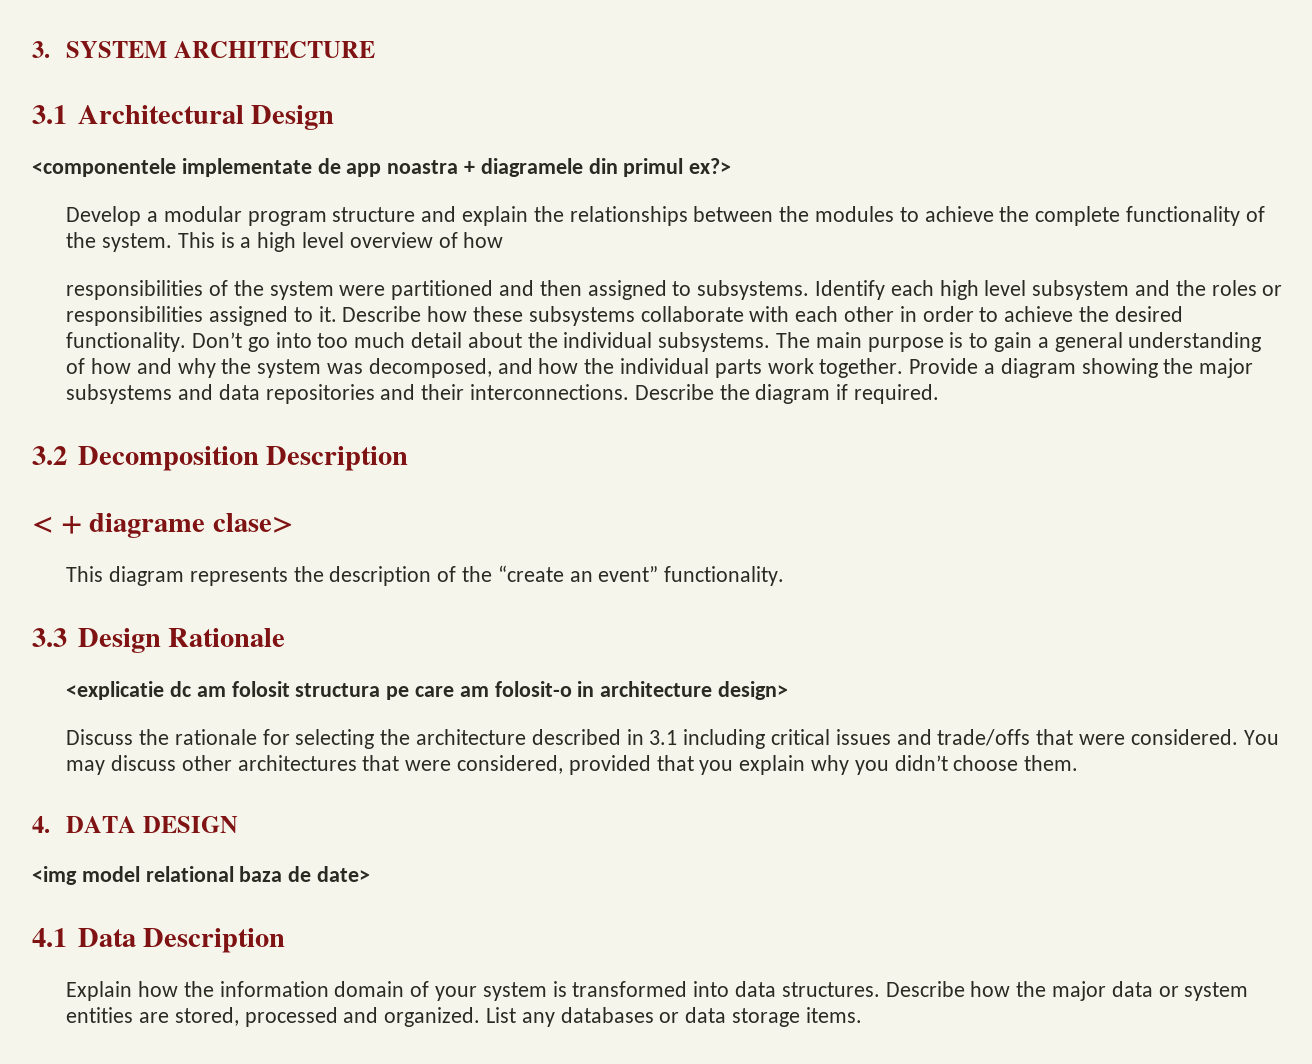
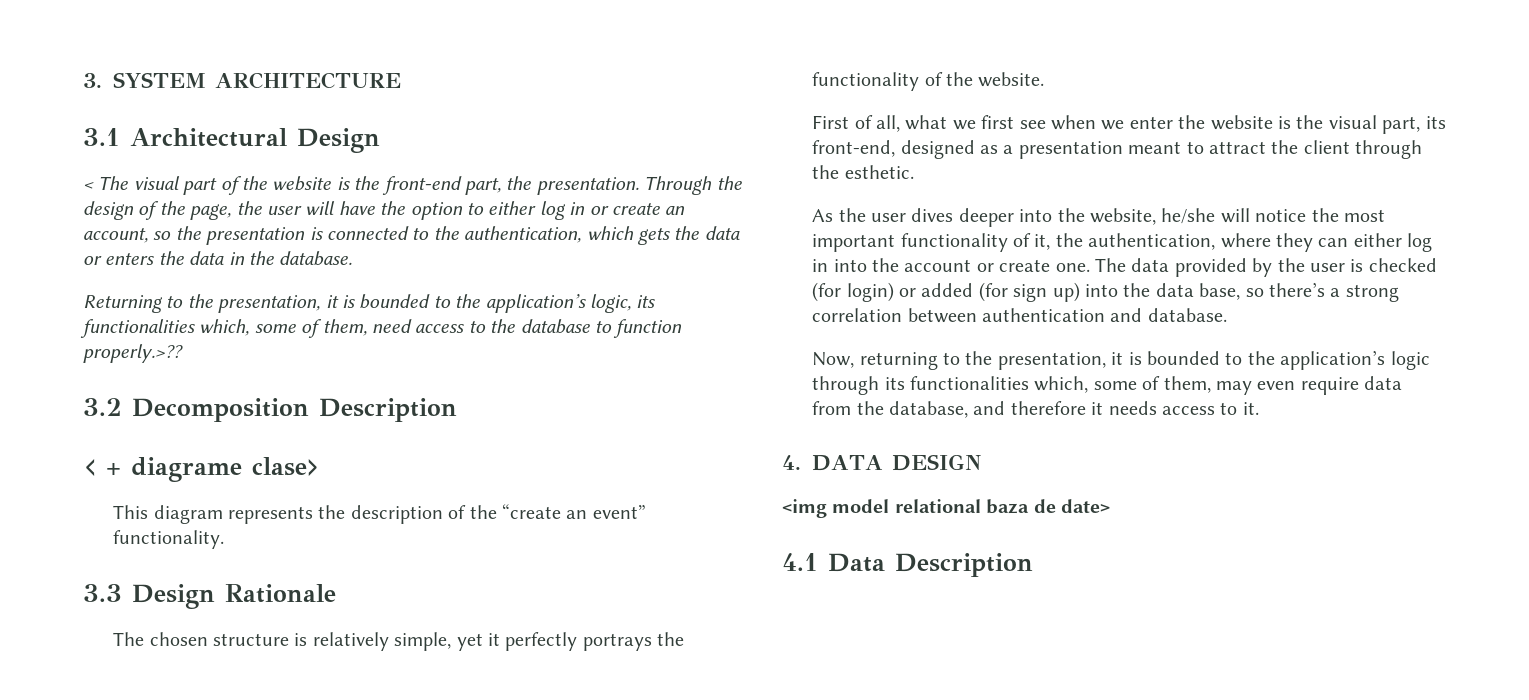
[32,158,732,177] [66,206,1265,226] [66,232,504,252] [66,280,1283,300] [66,306,1183,326] [66,332,1262,352] [66,358,1254,378] [66,384,940,404] <componentele implementate de app noastra + diagramele din primul ex?> // Develop a modular program structure and explain the relationships between the modules to achieve the complete functionality of the system. This is a high level overview of how // responsibilities of the system were partitioned and then assigned to subsystems. Identify each high level subsystem and the roles or responsibilities assigned to it. Describe how these subsystems collaborate with each other in order to achieve the desired functionality. Don’t go into too much detail about the individual subsystems. The main purpose is to gain a general understanding of how and why the system was decomposed, and how the individual parts work together. Provide a diagram showing the major subsystems and data repositories and their interconnections. Describe the diagram if required. -> [83,176,742,195] [83,201,686,220] [83,226,740,245] [83,251,353,266] [83,293,656,313] [80,319,683,338] [83,344,183,363] < The visual part of the website is the front-end part, the presentation. Through the design of the page, the user will have the option to either log in or create an account, so the presentation is connected to the authentication, which gets the data or enters the data in the database. // Returning to the presentation, it is bounded to the application’s logic, its functionalities which, some of them, need access to the database to function properly.>??
[66,681,789,700] [66,729,1279,749] [66,755,1079,775] <explicatie dc am folosit structura pe care am folosit-o in architecture design> // Discuss the rationale for selecting the architecture described in 3.1 including critical issues and trade/offs that were considered. You may discuss other architectures that were considered, provided that you explain why you didn’t choose them. -> [113,632,685,651] [812,72,1045,91] [812,115,1446,134] [812,140,1423,159] [812,165,914,179] [812,208,1385,227] [812,233,1433,252] [812,258,1437,277] [812,282,1399,302] [812,308,1227,323] [812,350,1430,370] [812,376,1403,395] [812,401,1259,418] The chosen structure is relatively simple, yet it perfectly portrays the functionality of the website. // First of all, what we first see when we enter the website is the visual part, its front-end, designed as a presentation meant to attract the client through the esthetic. // As the user dives deeper into the website, he/she will notice the most important functionality of it, the authentication, where they can either log in into the account or create one. The data provided by the user is checked (for login) or added (for sign up) into the data base, so there’s a strong correlation between authentication and database. // Now, returning to the presentation, it is bounded to the application’s logic through its functionalities which, some of them, may even require data from the database, and therefore it needs access to it.
[66,981,1249,1001] [66,1007,862,1027] // Explain how the information domain of your system is transformed into data structures. Describe how the major data or system entities are stored, processed and organized. List any databases or data storage items. -> (1033, 565) none

